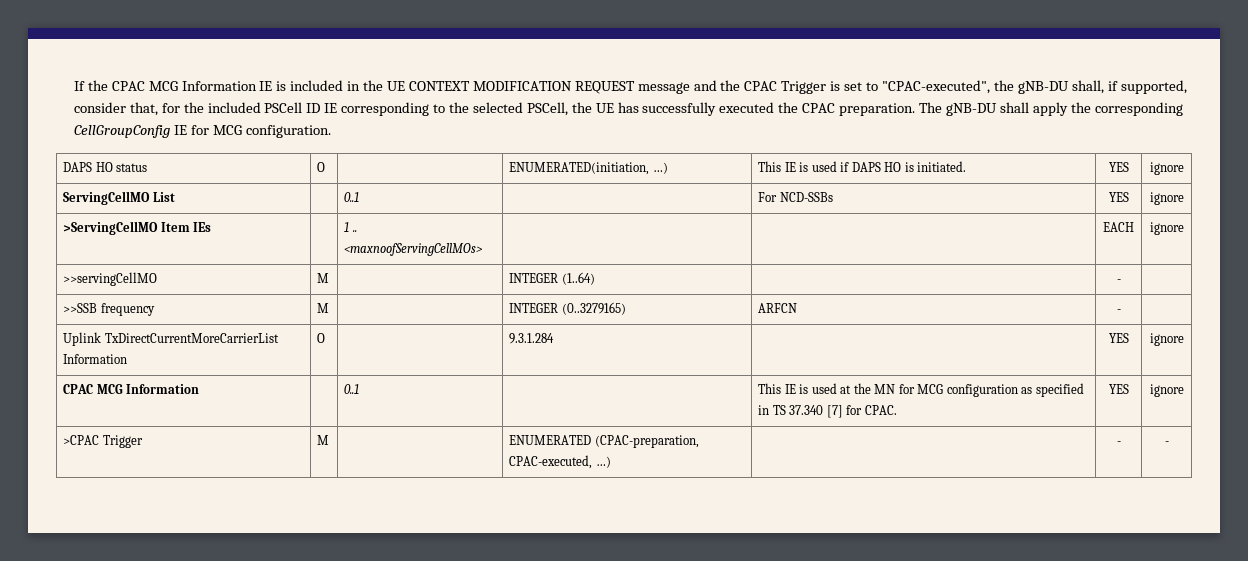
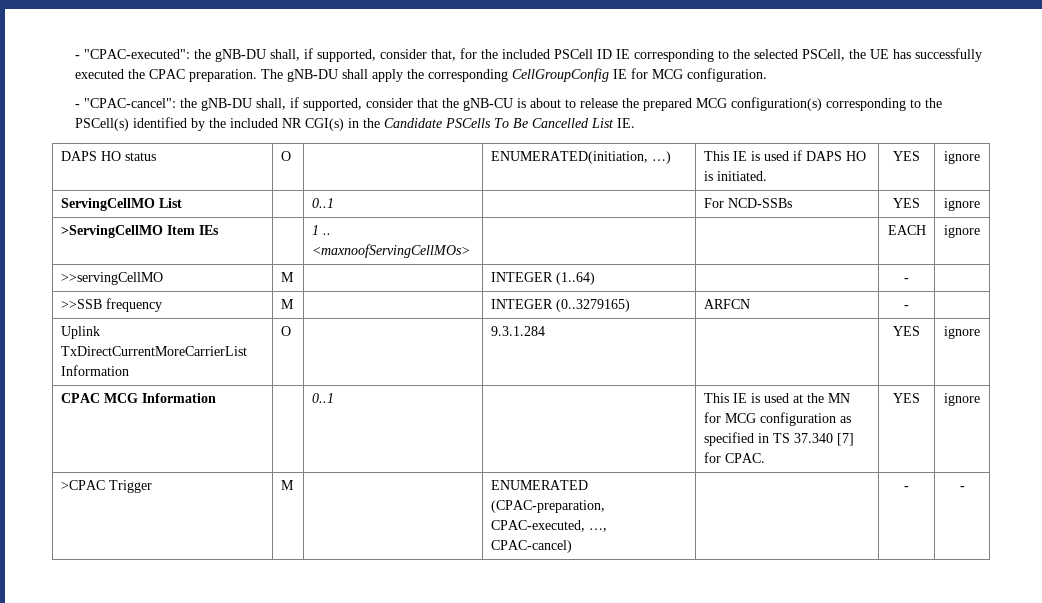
[73,80,990,94] If the CPAC MCG Information IE is included in the UE CONTEXT MODIFICATION REQUEST message and the CPAC Trigger is set to "CPAC-executed", -> [75,49,191,59] - "CPAC-executed":
(331, 131) none -> [75,97,943,111] [75,117,636,131] // - "CPAC-cancel": the gNB-DU shall, if supported, consider that the gNB-CU is about to release the prepared MCG configuration(s) corresponding to the PSCell(s) identified by the included NR CGI(s) in the Candidate PSCells To Be Cancelled List IE.
[595,456,611,468] …) -> [588,528,607,532] [490,540,572,553] …, CPAC-cancel)

